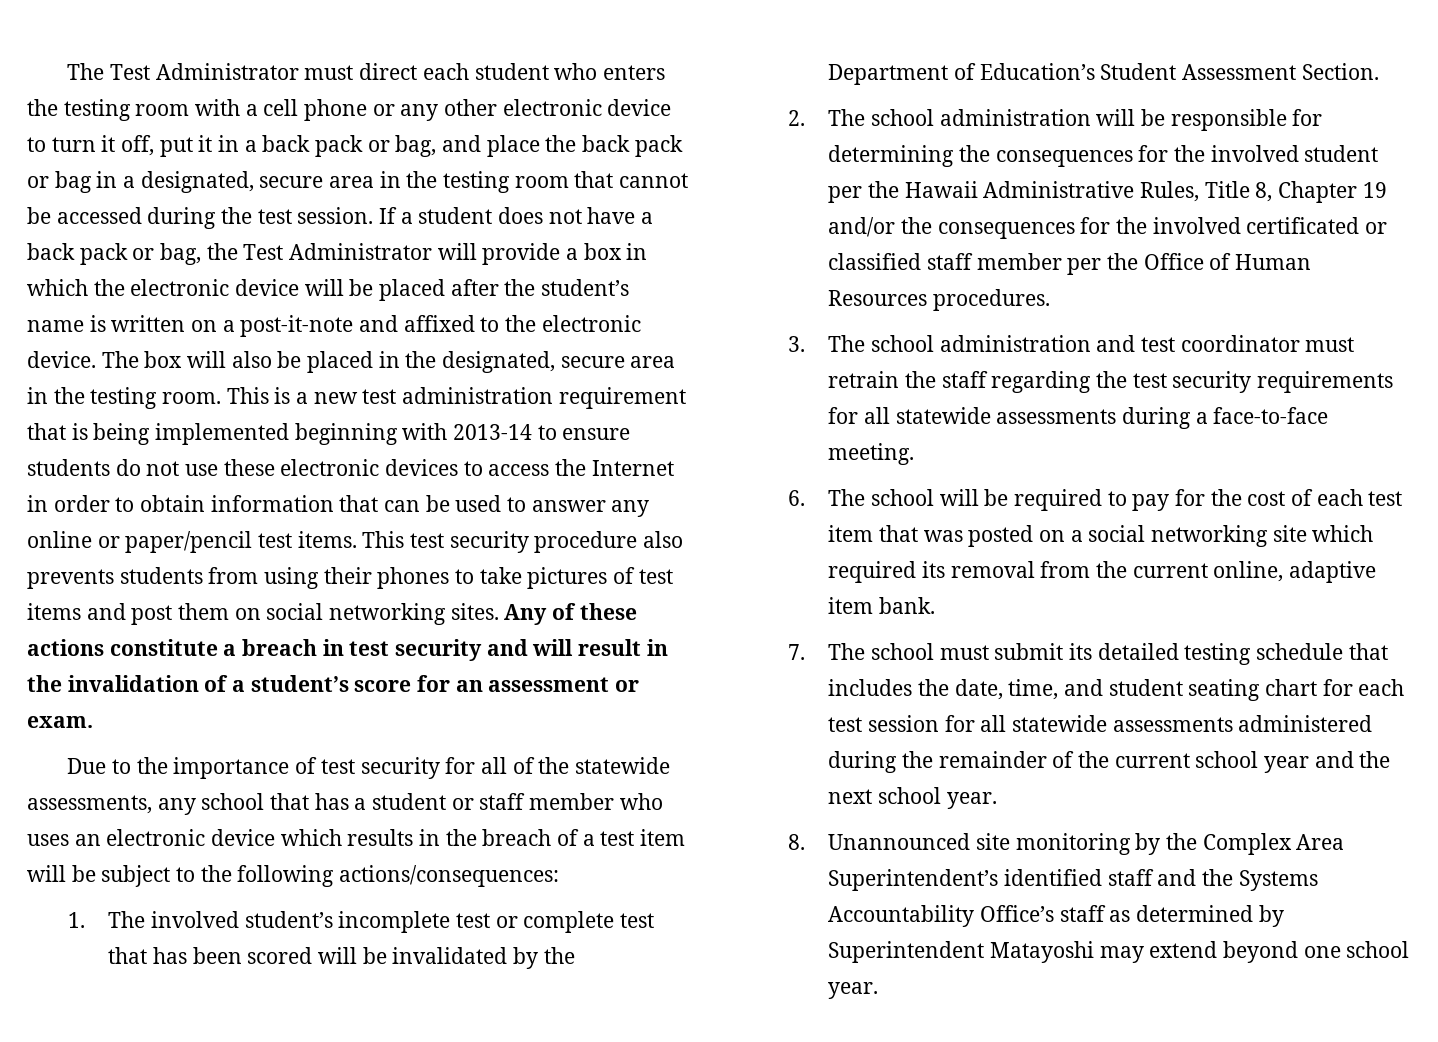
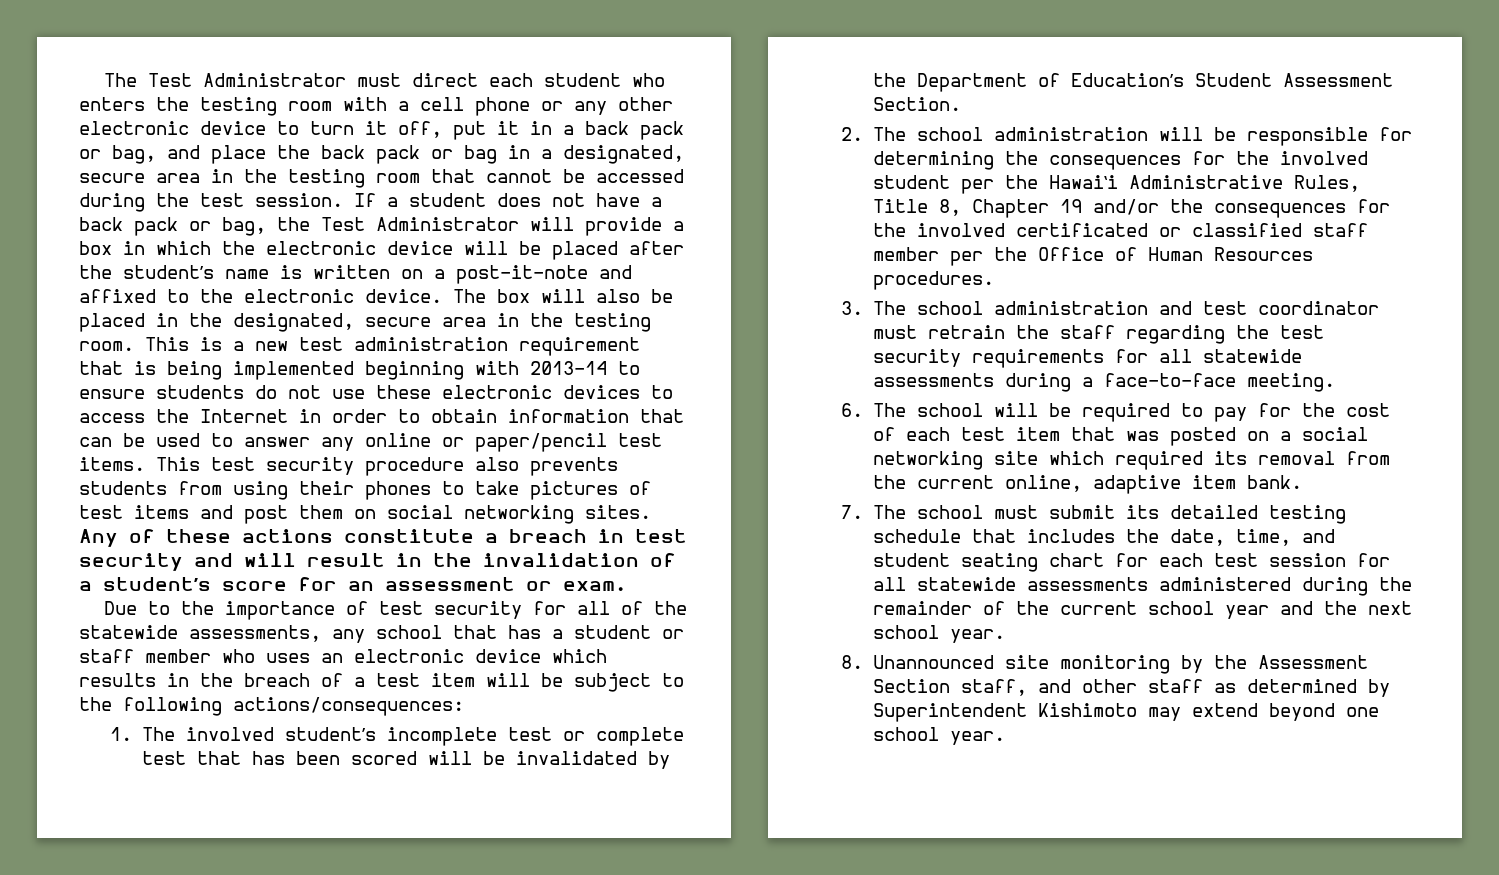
[904,181,978,198] Hawaii -> [1048,175,1118,189] Hawai‛i
[1202,833,1345,855] [828,869,1318,891] [828,905,1054,927] Complex Area Superintendent’s identified staff and the Systems Accountability Office’s -> [1257,655,1368,669] [872,679,1137,696] Assessment Section staff, and other
[989,941,1094,963] Matayoshi -> [1037,703,1137,717] Kishimoto

